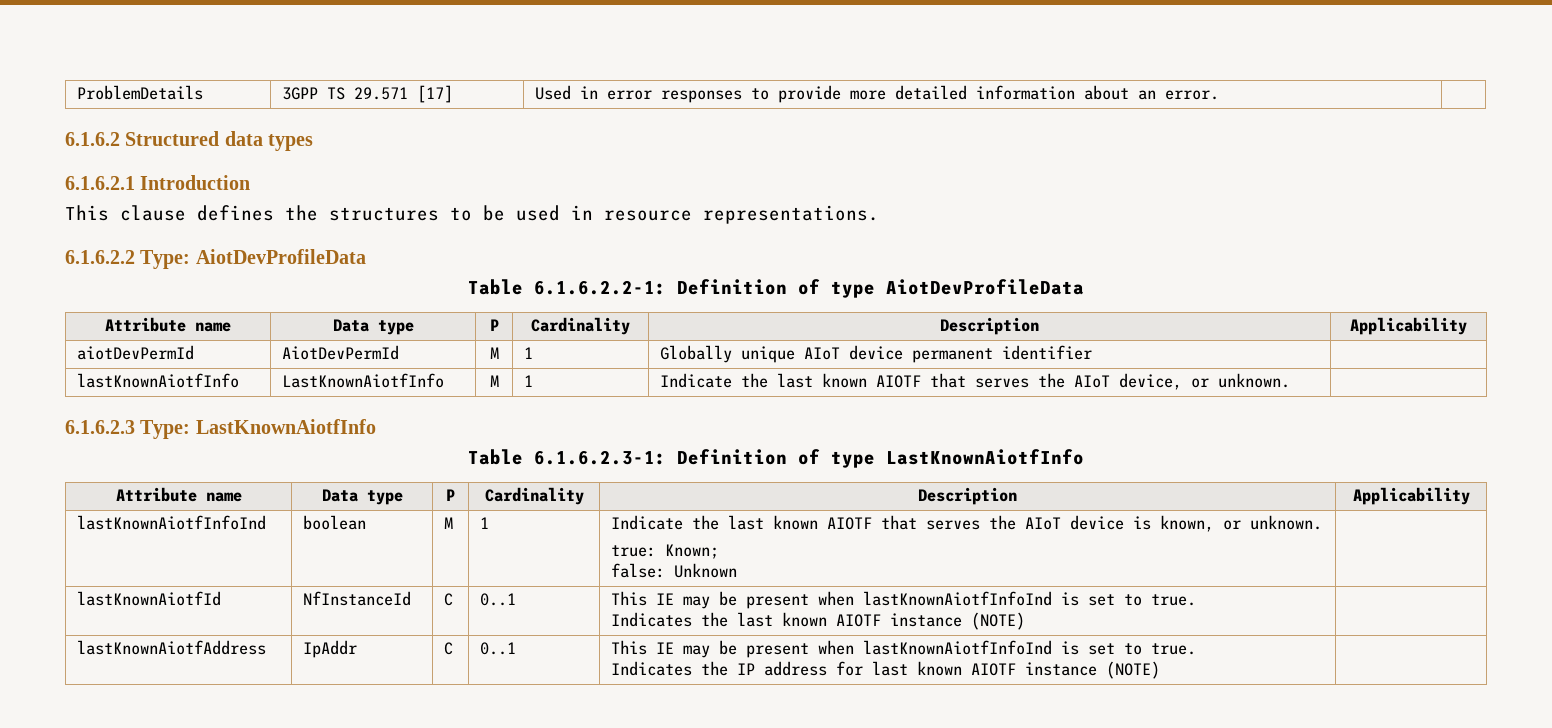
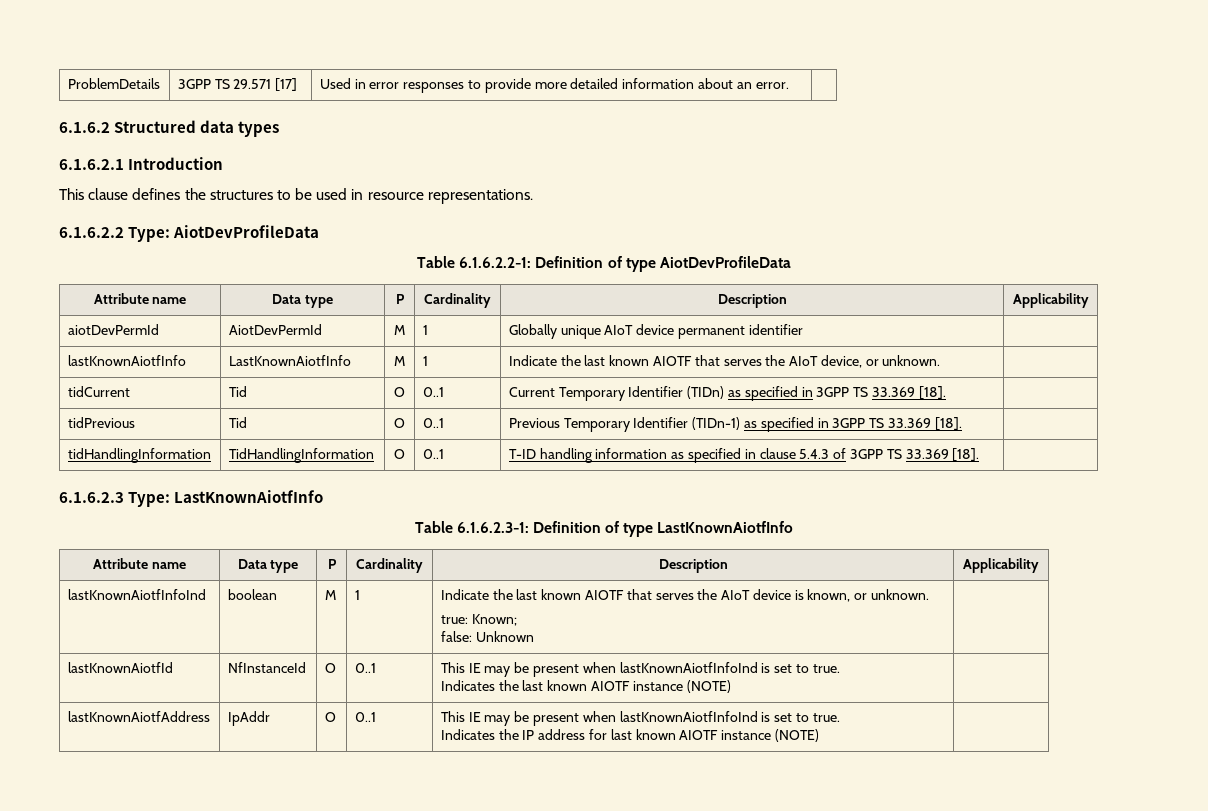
(1290, 380) none -> [67,386,130,397] [228,386,247,397] [394,387,405,397] [422,387,444,397] [508,386,946,401] [67,417,135,428] [228,417,247,428] [394,418,405,428] [422,418,444,428] [508,417,962,432] [67,448,211,463] [228,448,374,463] [394,449,405,459] [422,449,444,459] [508,448,980,463] // tidCurrent | Tid | O | 0..1 | Current Temporary Identifier (TIDn) as specified in 3GPP TS 33.369 [18]. | // tidPrevious | Tid | O | 0..1 | Previous Temporary Identifier (TIDn-1) as specified in 3GPP TS 33.369 [18]. | // tidHandlingInformation | TidHandlingInformation | O | 0..1 | T-ID handling information as specified in clause 5.4.3 of 3GPP TS 33.369 [18]. |
[443,593,453,606] C -> [324,663,336,673] O
[443,642,453,655] C -> [324,712,336,722] O

